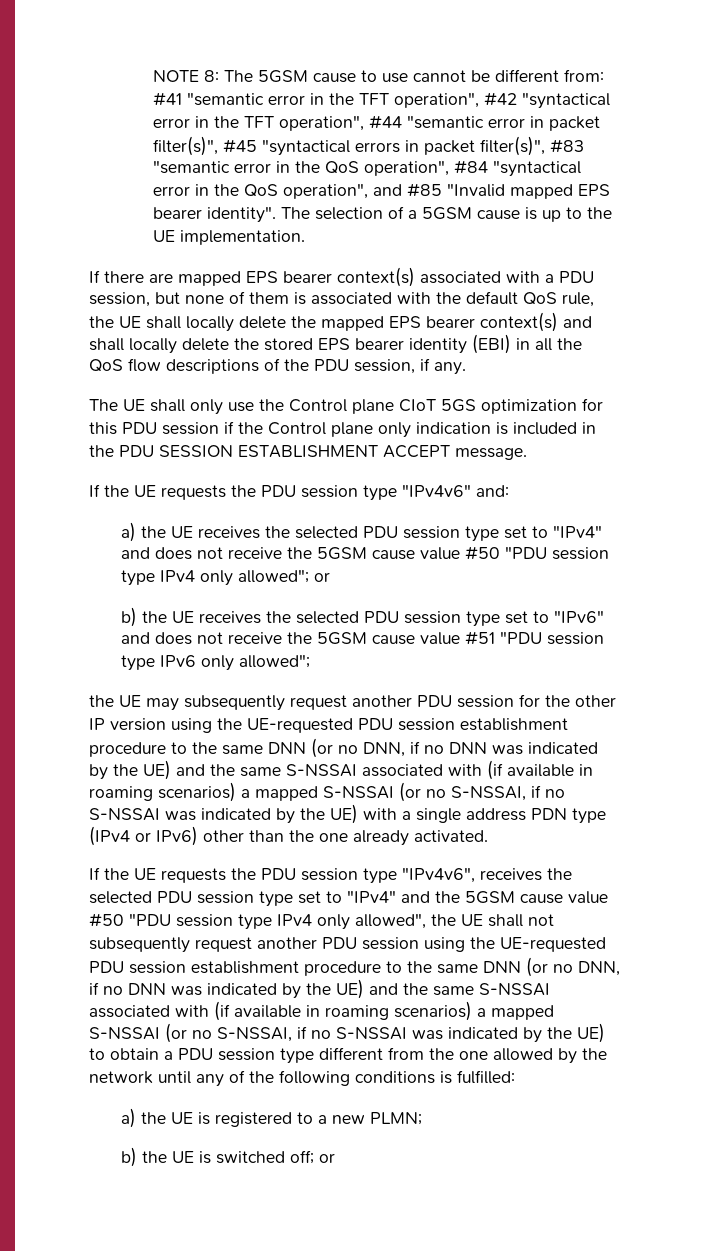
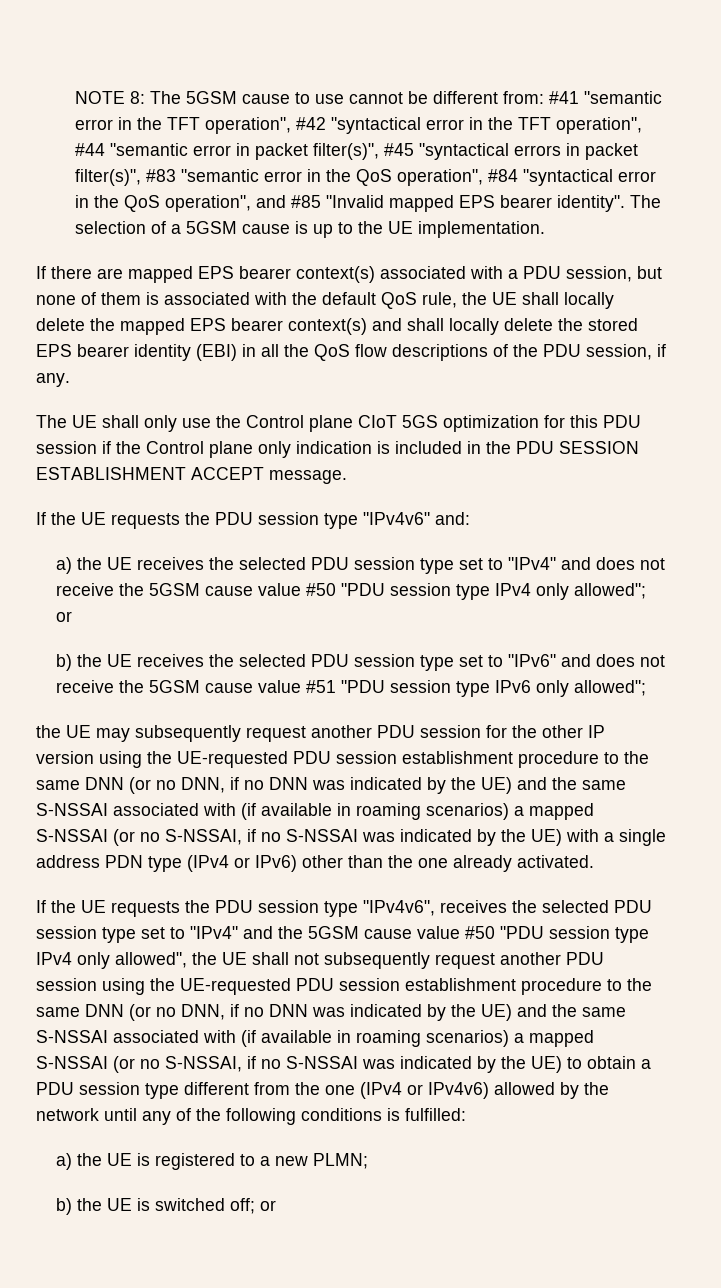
(488, 1055) none -> [360,1082,489,1099] (IPv4 or IPv4v6)

